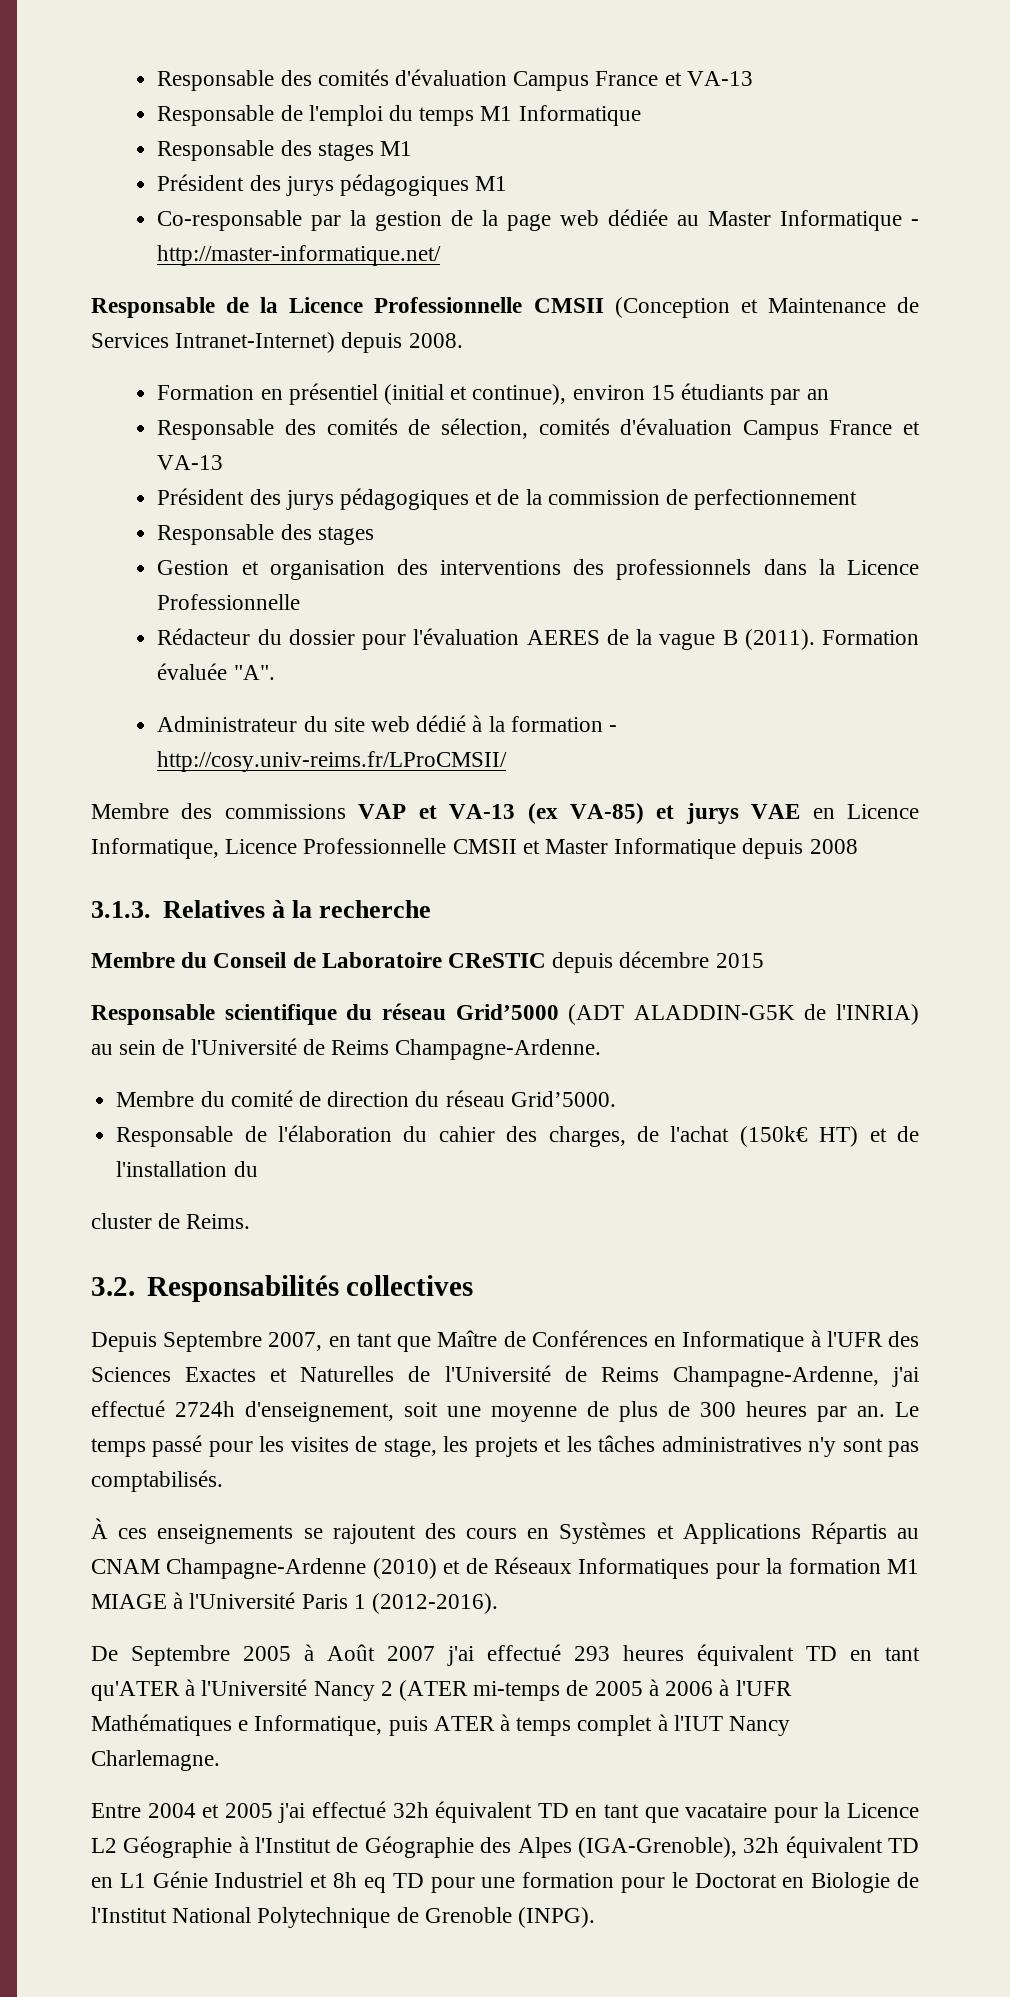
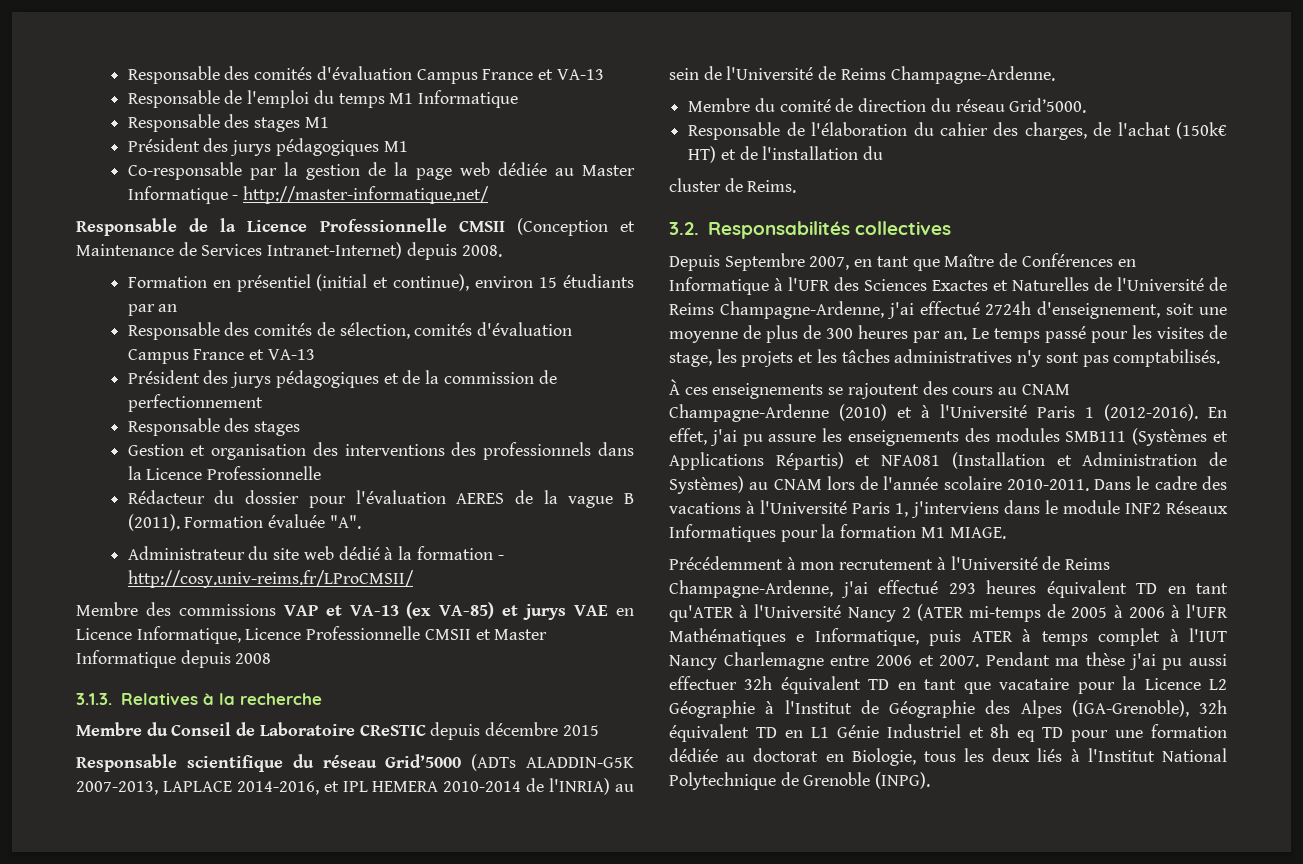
[568,1004,795,1025] (ADT ALADDIN-G5K -> [471,754,634,771] [76,781,522,795] (ADTs ALADDIN-G5K 2007-2013, LAPLACE 2014-2016, et IPL HEMERA 2010-2014
[527,1522,887,1544] en Systèmes et Applications Répartis -> (994, 391) none
[465,1558,488,1574] de -> [921,404,1227,421] [669,428,1228,446] [669,452,1227,470] [669,476,1227,494] [669,500,1161,518] à l'Université Paris 1 (2012-2016). En effet, j'ai pu assure les enseignements des modules SMB111 (Systèmes et Applications Répartis) et NFA081 (Installation et Administration de Systèmes) au CNAM lors de l'année scolaire 2010-2011. Dans le cadre des vacations à l'Université Paris 1, j'interviens dans le module INF2
[91,1592,499,1614] [91,1644,435,1666] MIAGE à l'Université Paris 1 (2012-2016). // De Septembre 2005 à Août 2007 -> [949,527,1006,539] [669,556,1111,570] [669,580,833,598] MIAGE. // Précédemment à mon recrutement à l'Université de Reims Champagne-Ardenne,
[91,1750,220,1771] [91,1801,386,1823] Charlemagne. // Entre 2004 et 2005 j'ai effectué -> [723,652,1227,670] [669,676,737,690] Charlemagne entre 2006 et 2007. Pendant ma thèse j'ai pu aussi effectuer
[620,1872,919,1893] pour le Doctorat en Biologie de -> [669,748,1080,766] dédiée au doctorat en Biologie, tous les deux liés à

